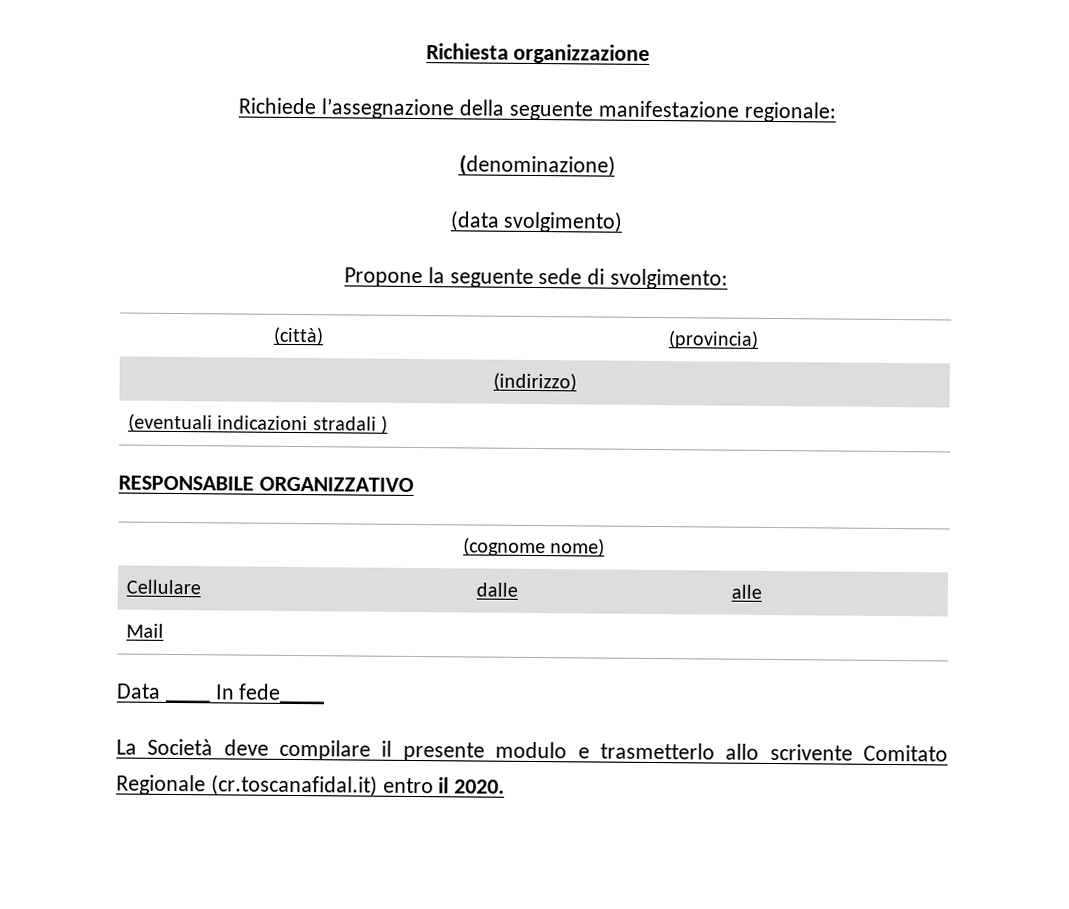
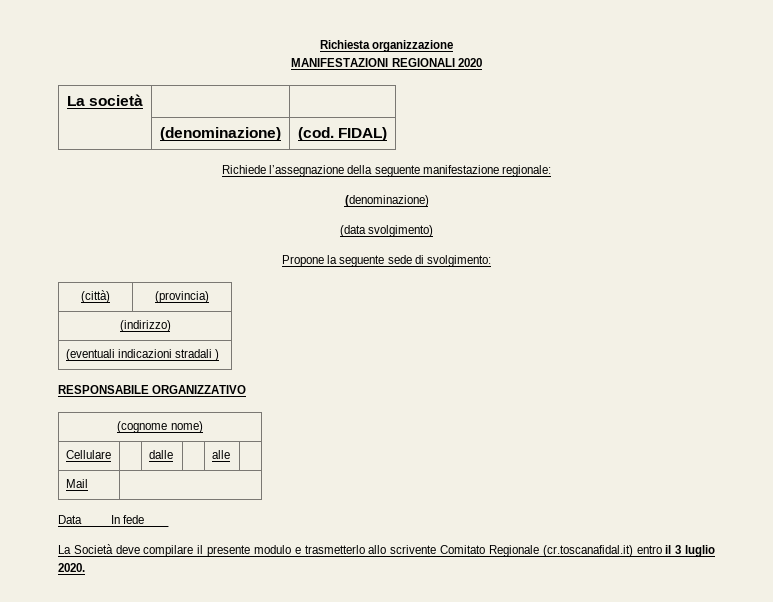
(651, 53) none -> [291,58,482,67] [66,94,144,106] [160,127,281,141] [297,127,388,141] // MANIFESTAZIONI REGIONALI 2020 // La società | | // | (denominazione) | (cod. FIDAL)
(450, 785) none -> [675,545,715,557] 3 luglio

